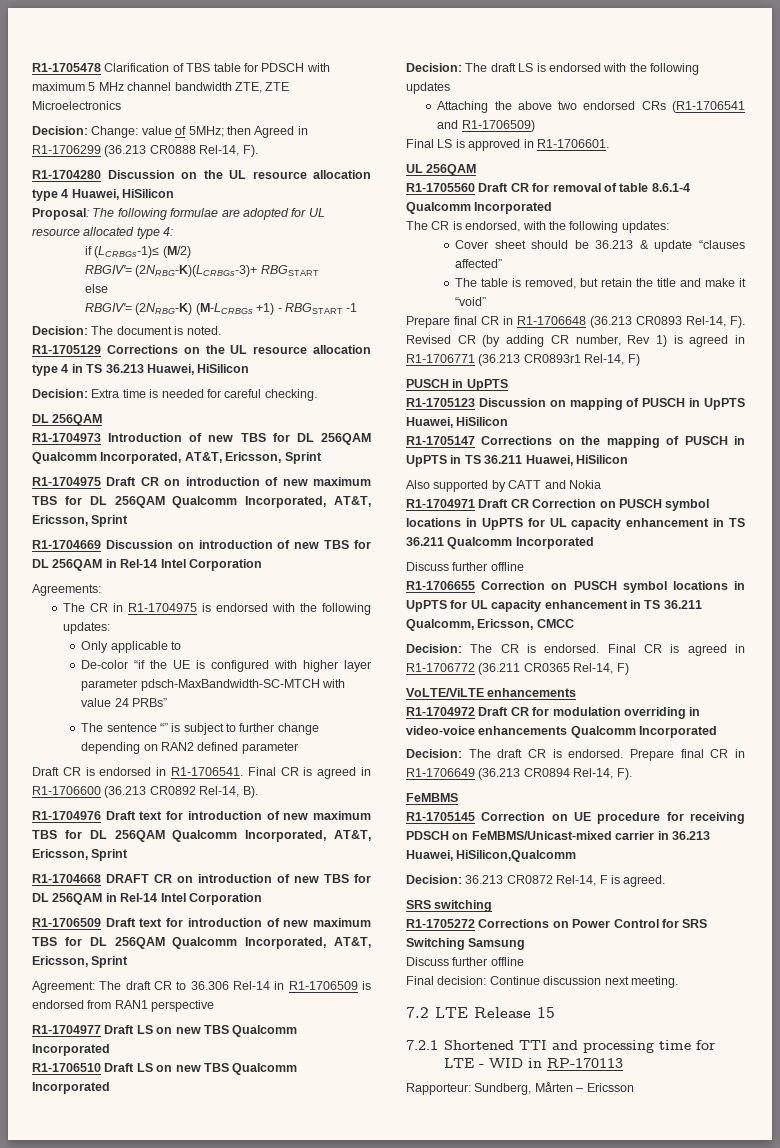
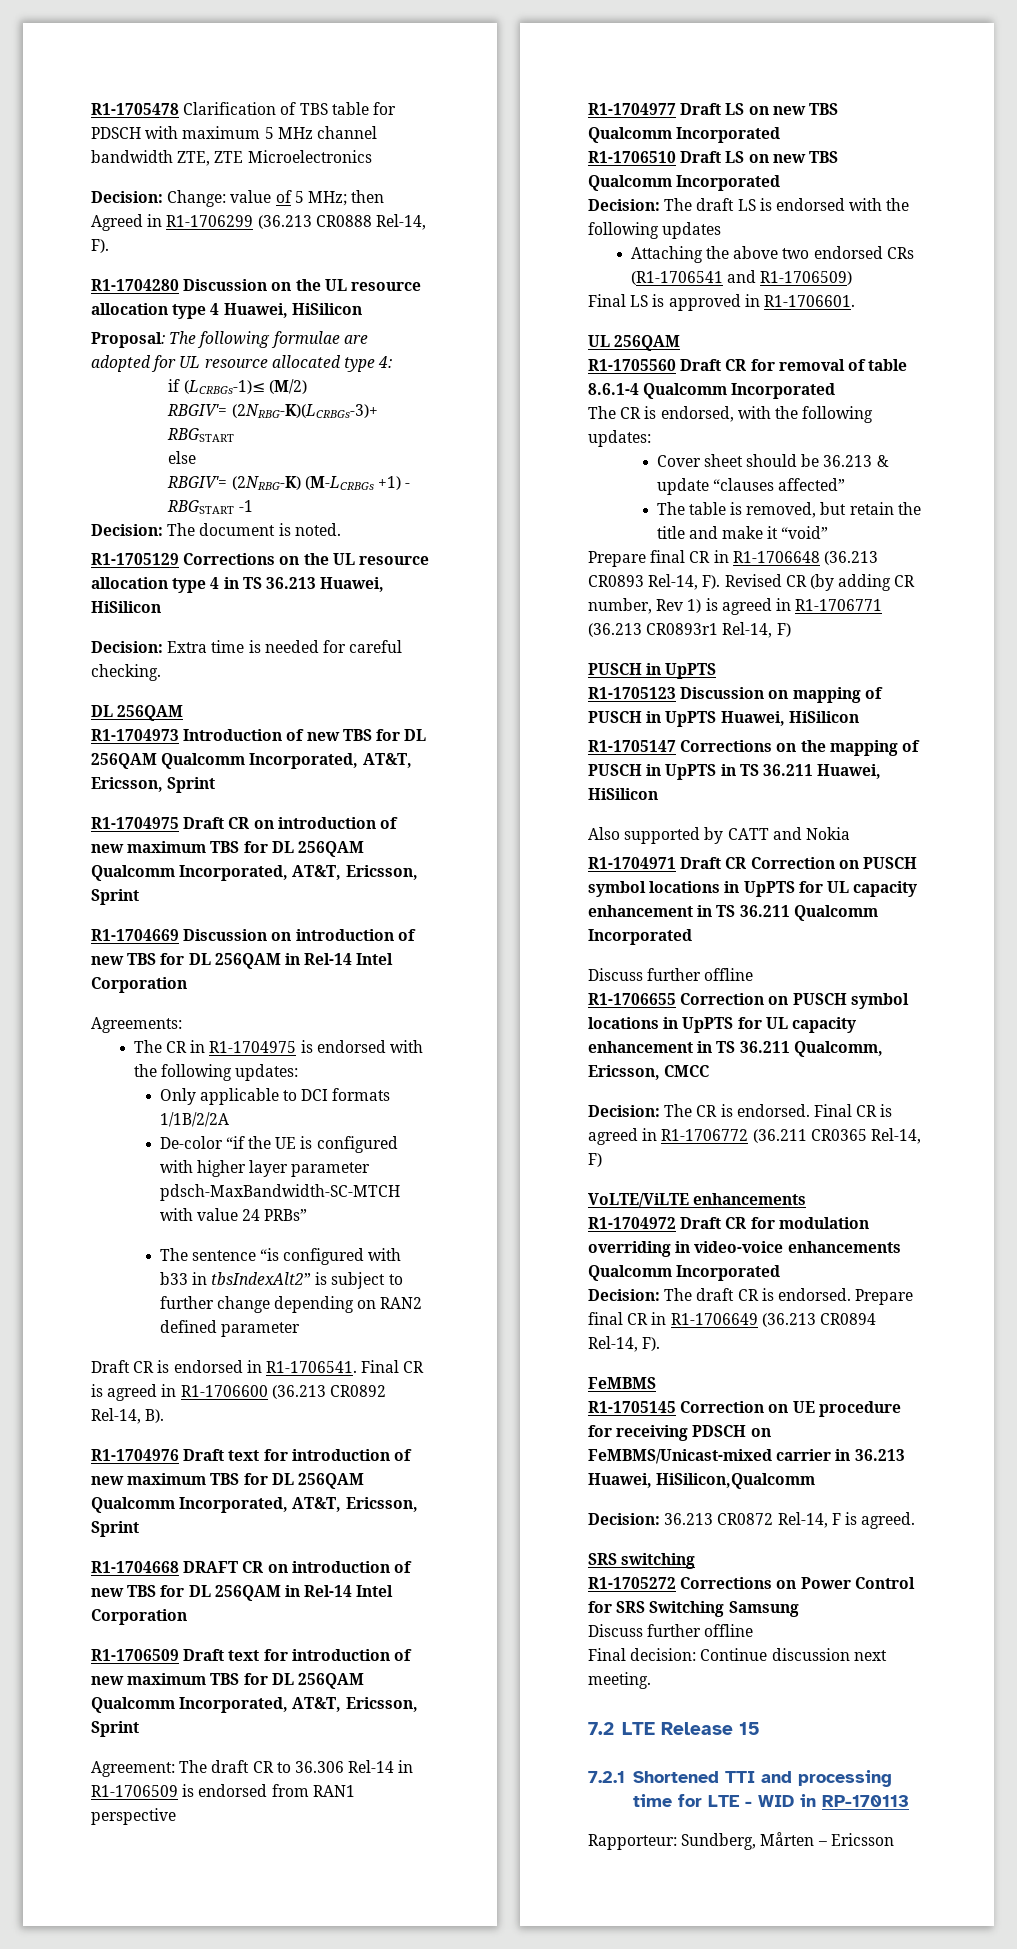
[188,126,224,137] 5MHz; -> [294,191,347,206] 5 MHz;
(181, 645) none -> [301,1088,391,1101] [159,1112,229,1127] DCI formats 1/1B/2/2A
[159,723,168,732] “” -> [260,1248,402,1265] [159,1272,312,1285] “is configured with b33 in tbsIndexAlt2”

